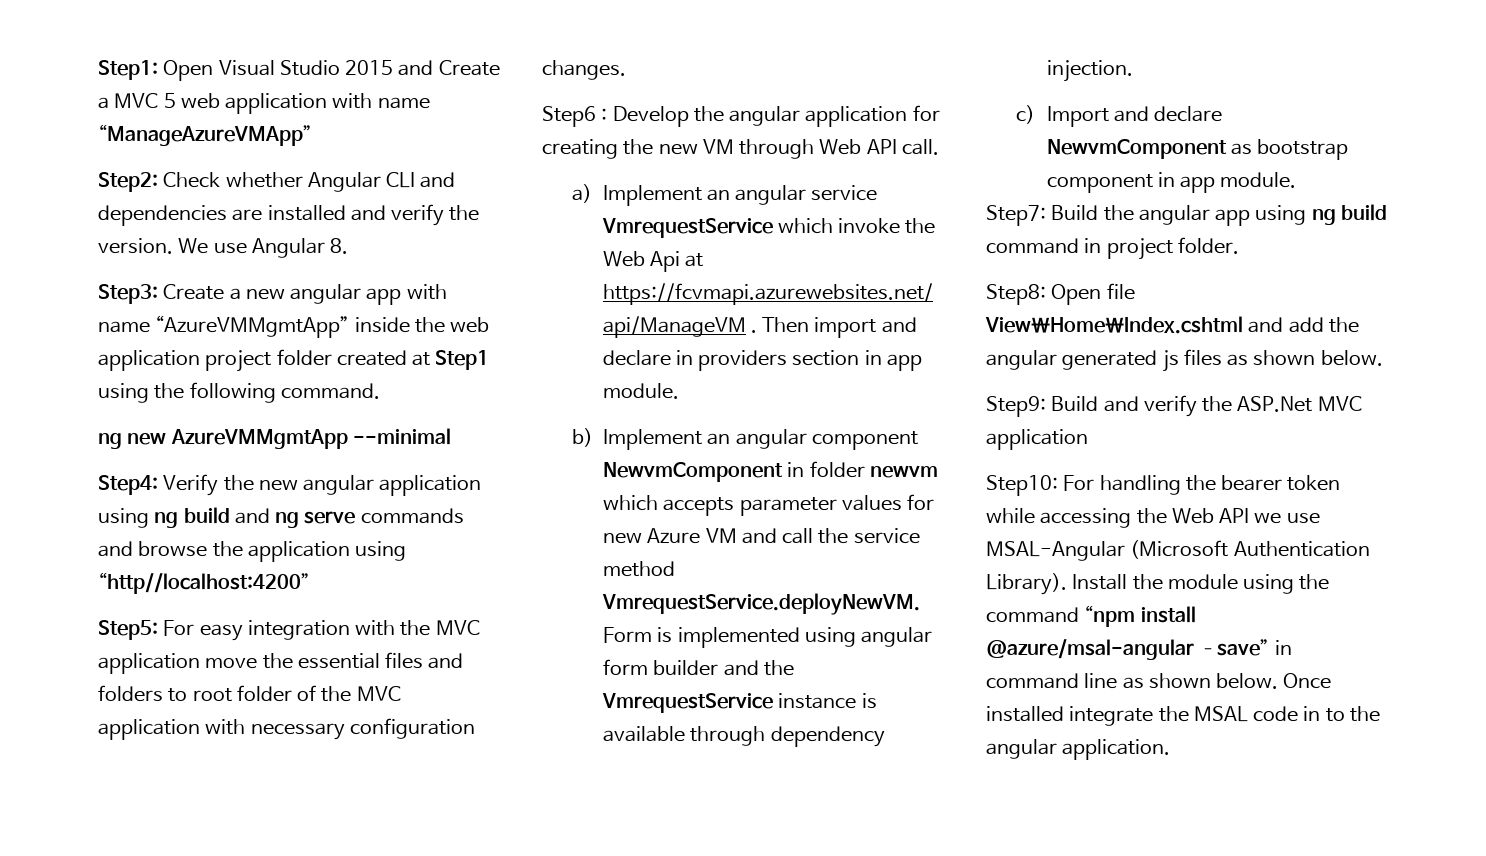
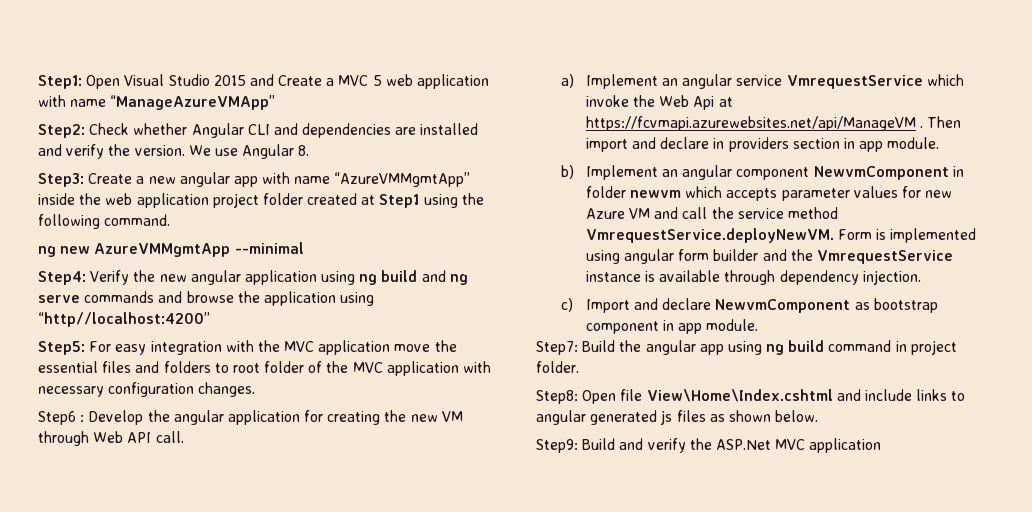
[1288,317,1359,333] add the -> [864,389,966,401] include links to
[986,475,1341,496] [986,508,1320,528] [986,540,1370,561] [986,573,1330,595] [986,605,1196,627] [986,639,1292,660] [986,673,1332,689] [986,706,1380,726] [986,739,1171,760] // Step10: For handling the bearer token while accessing the Web API we use MSAL-Angular (Microsoft Authentication Library). Install the module using the command “npm install @azure/msal-angular –save” in command line as shown below. Once installed integrate the MSAL code in to the angular application. -> (882, 445) none

